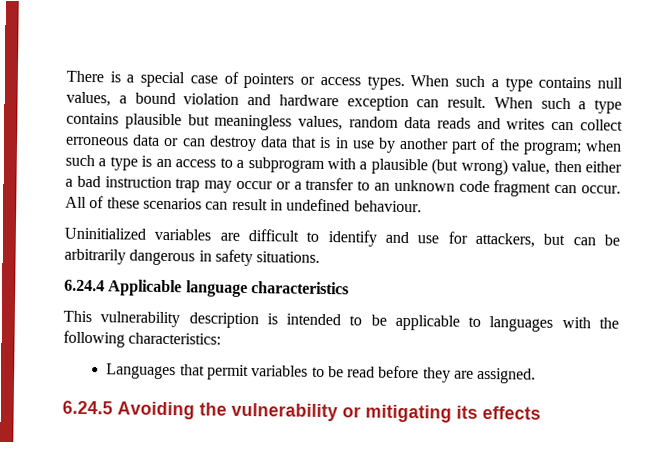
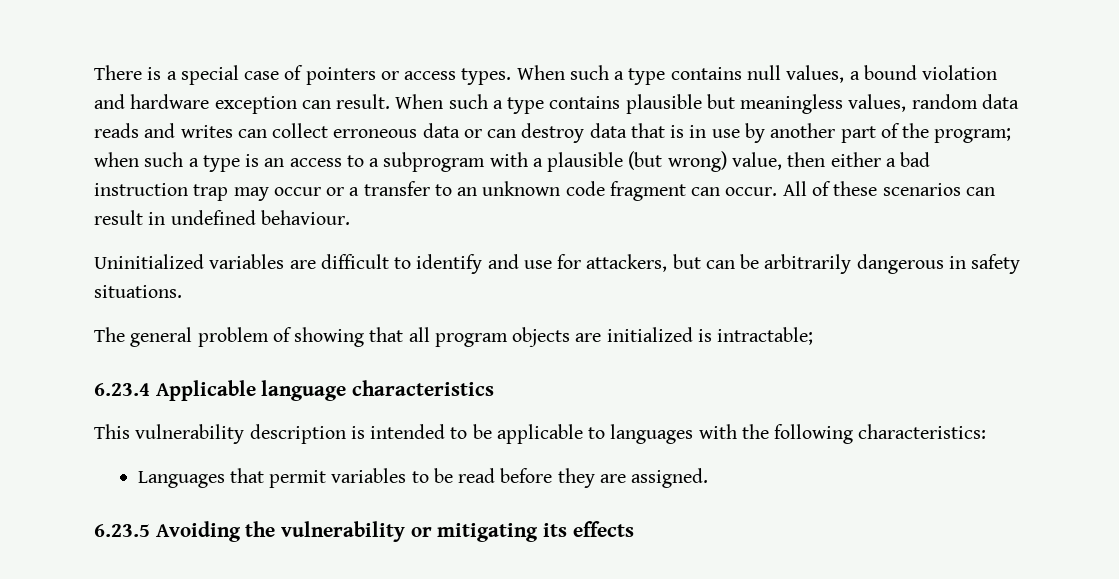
[64,279,105,292] 6.24.4 -> [94,327,814,347] [94,383,150,396] The general problem of showing that all program objects are initialized is intractable; // 6.23.4
[62,400,113,415] 6.24.5 -> [94,524,150,537] 6.23.5

